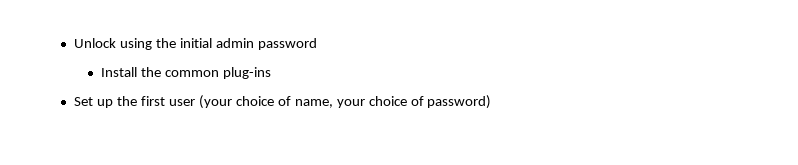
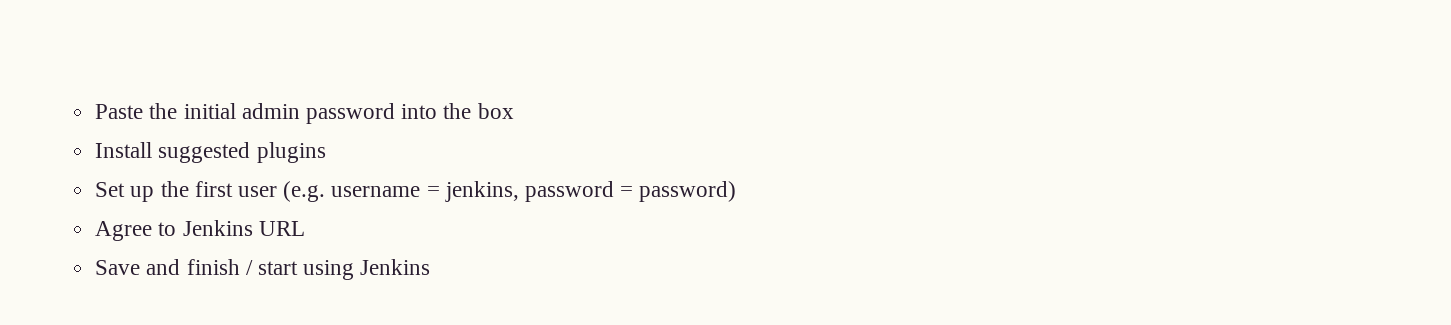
[74,38,153,50] Unlock using -> [95,104,144,119] Paste
[100,67,271,79] // Install the common plug-ins -> [401,103,514,119] [95,142,326,163] into the box // Install suggested plugins
[199,95,492,109] (your choice of name, your choice of password) -> [283,181,737,202] [95,220,305,241] [95,259,431,280] (e.g. username = jenkins, password = password) // Agree to Jenkins URL // Save and finish / start using Jenkins

